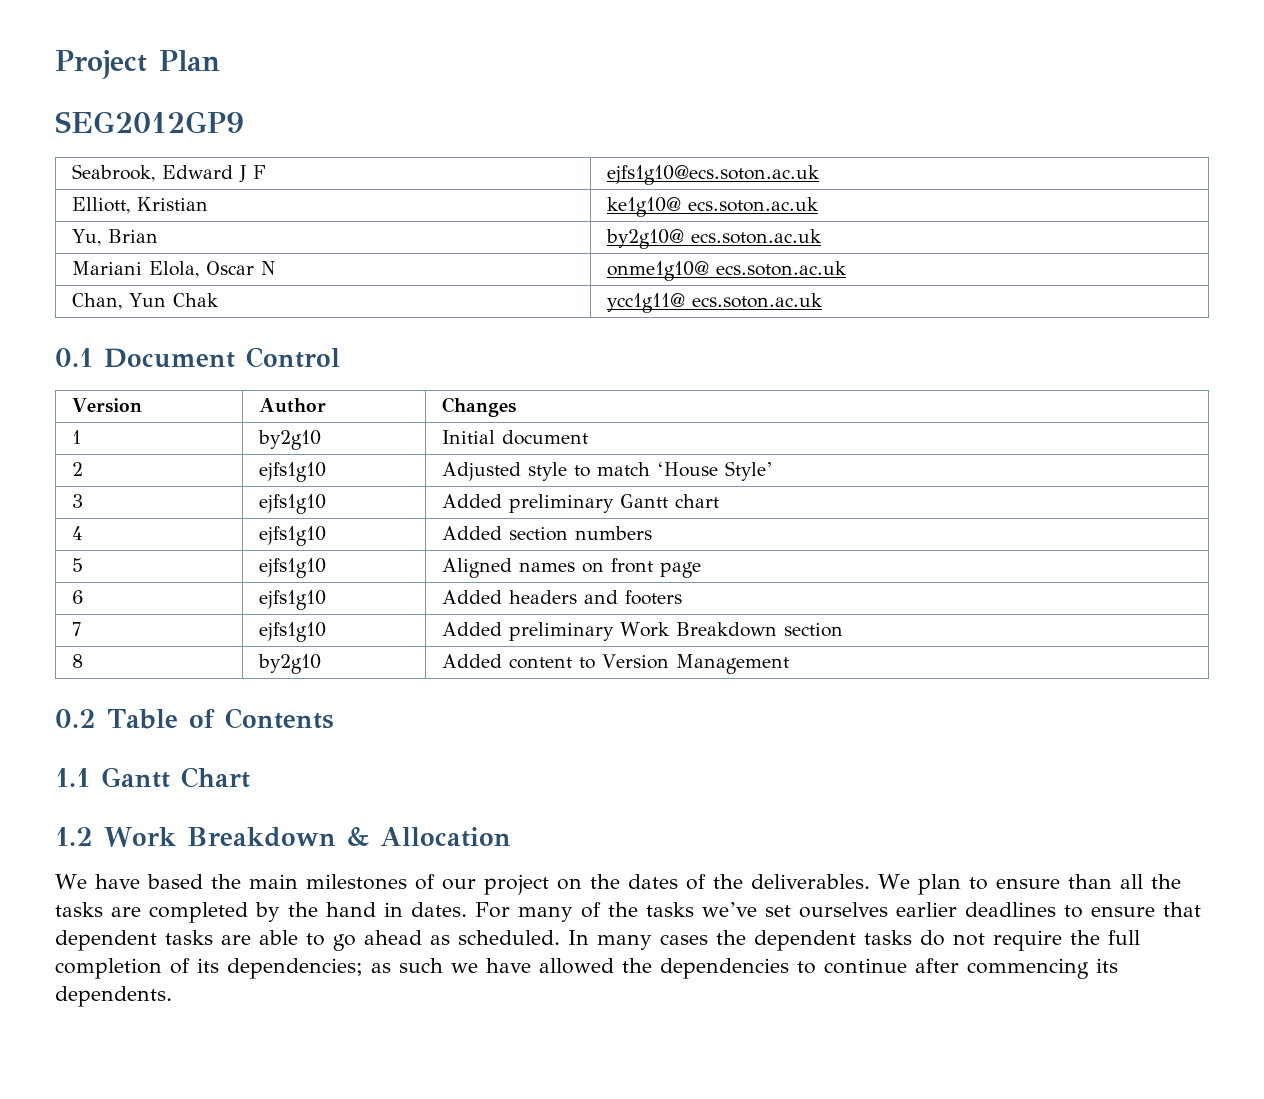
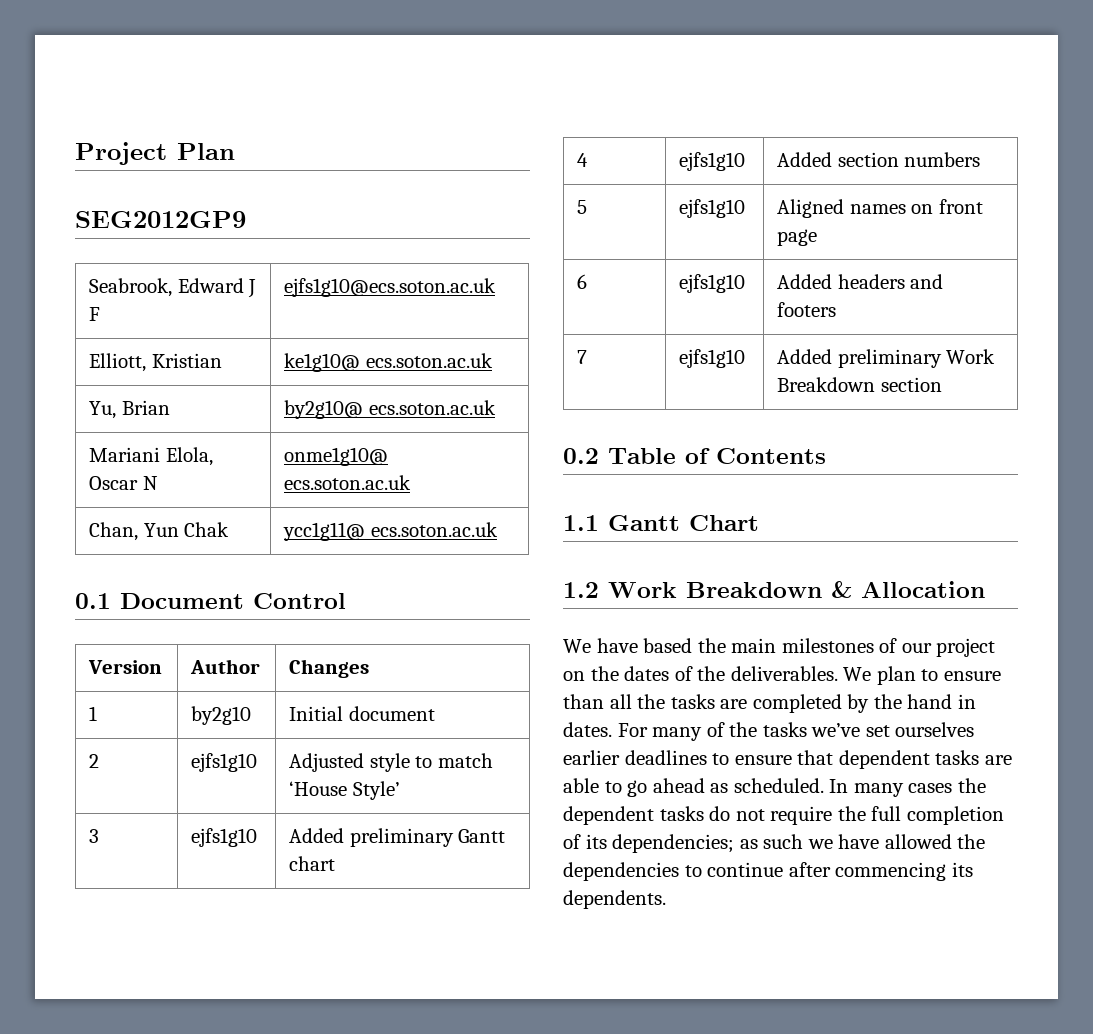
[71,654,83,668] [257,654,321,674] [441,654,789,674] // 8 | by2g10 | Added content to Version Management -> (942, 384) none

